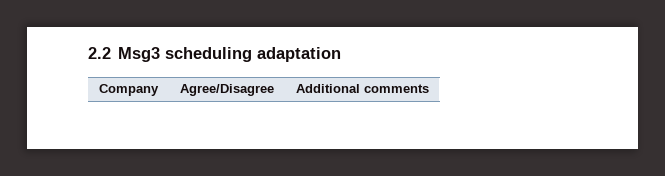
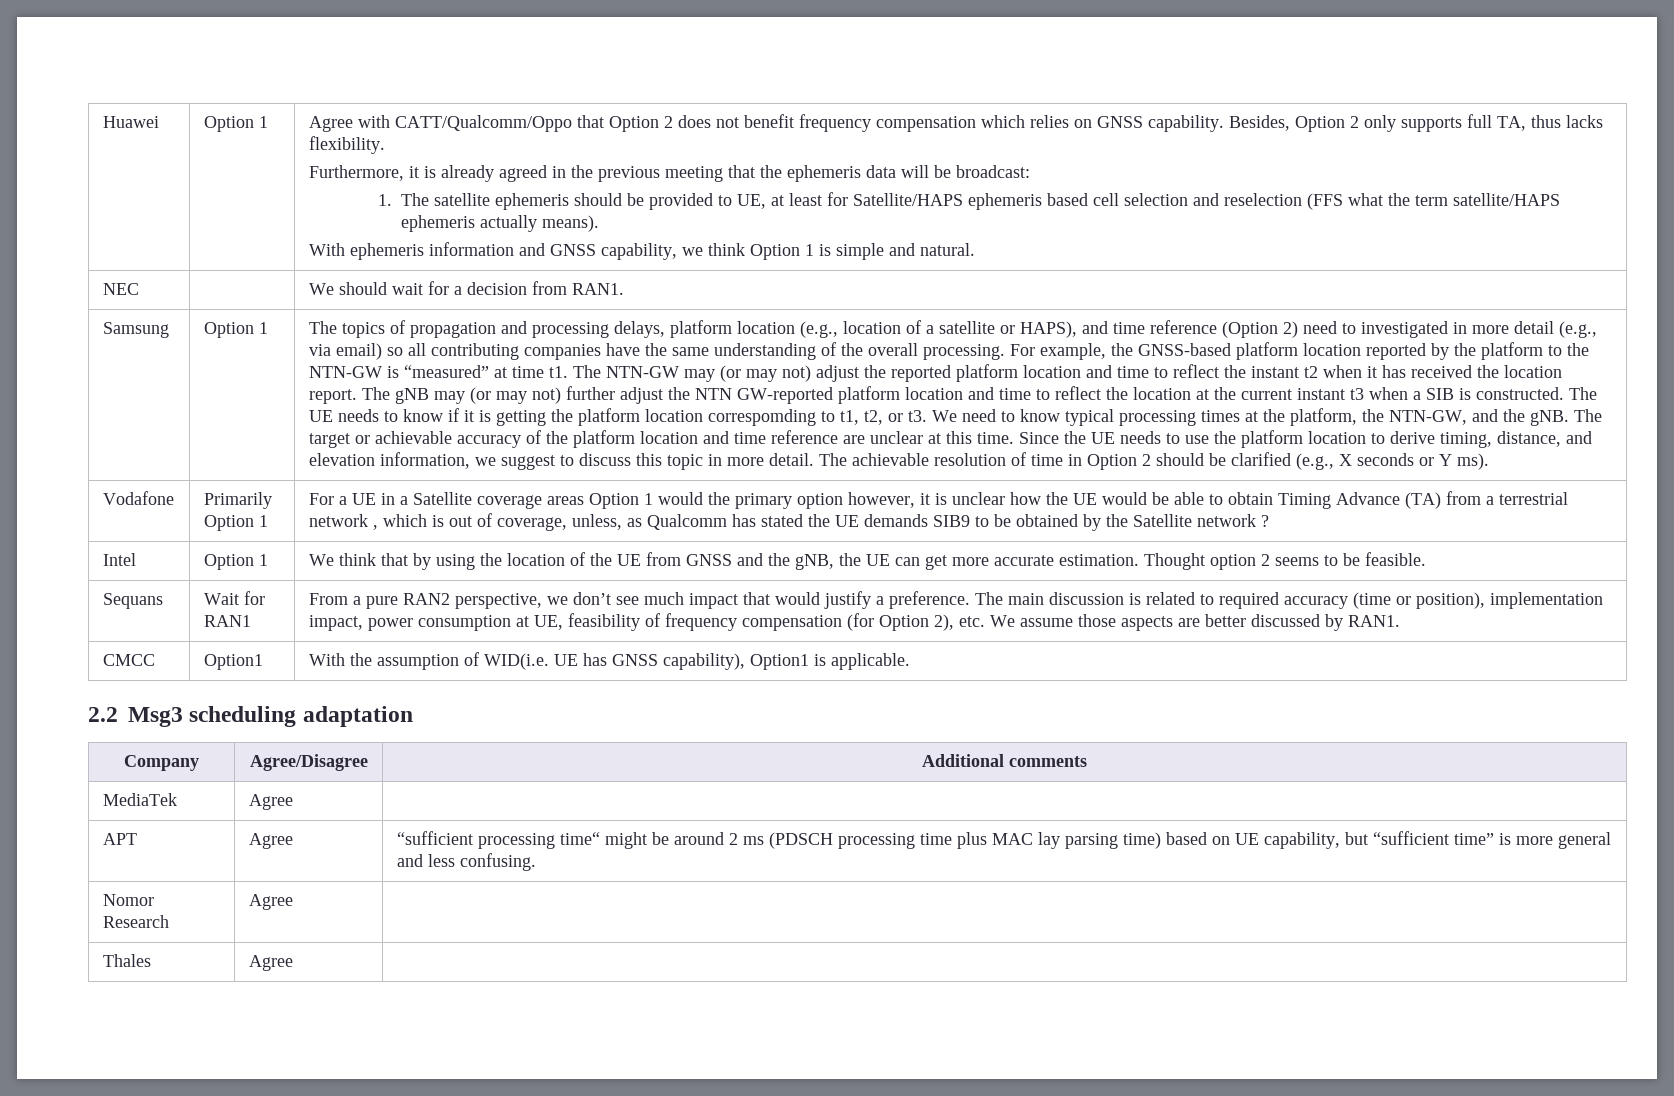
(88, 53) none -> [102,116,159,128] [203,116,268,132] [308,114,1603,132] [308,136,385,154] [308,165,1030,182] [378,192,1561,210] [401,215,600,232] [308,242,975,260] [102,283,139,295] [308,281,624,295] [102,322,169,338] [203,322,268,338] [308,320,1597,338] [308,342,1589,360] [308,364,1562,382] [308,386,1597,404] [308,408,1602,426] [308,430,1592,448] [308,452,1489,470] [102,491,174,505] [203,492,272,509] [203,515,268,531] [308,491,1568,509] [308,513,1269,531] [102,553,136,566] [203,554,268,570] [308,552,1426,570] [102,593,163,609] [203,591,265,605] [203,615,251,627] [308,591,1603,609] [308,613,1400,631] [102,654,155,666] [203,654,263,670] [308,652,910,670] Huawei | Option 1 | Agree with CATT/Qualcomm/Oppo that Option 2 does not benefit frequency compensation which relies on GNSS capability. Besides, Option 2 only supports full TA, thus lacks flexibility. // Furthermore, it is already agreed in the previous meeting that the ephemeris data will be broadcast: // 1. The satellite ephemeris should be provided to UE, at least for Satellite/HAPS ephemeris based cell selection and reselection (FFS what the term satellite/HAPS ephemeris actually means). // With ephemeris information and GNSS capability, we think Option 1 is simple and natural. // NEC | | We should wait for a decision from RAN1. // Samsung | Option 1 | The topics of propagation and processing delays, platform location (e.g., location of a satellite or HAPS), and time reference (Option 2) need to investigated in more detail (e.g., via email) so all contributing companies have the same understanding of the overall processing. For example, the GNSS-based platform location reported by the platform to the NTN-GW is “measured” at time t1. The NTN-GW may (or may not) adjust the reported platform location and time to reflect the instant t2 when it has received the location report. The gNB may (or may not) further adjust the NTN GW-reported platform location and time to reflect the location at the current instant t3 when a SIB is constructed. The UE needs to know if it is getting the platform location correspomding to t1, t2, or t3. We need to know typical processing times at the platform, the NTN-GW, and the gNB. The target or achievable accuracy of the platform location and time reference are unclear at this time. Since the UE needs to use the platform location to derive timing, distance, and elevation information, we suggest to discuss this topic in more detail. The achievable resolution of time in Option 2 should be clarified (e.g., X seconds or Y ms). // Vodafone | Primarily Option 1 | For a UE in a Satellite coverage areas Option 1 would the primary option however, it is unclear how the UE would be able to obtain Timing Advance (TA) from a terrestrial network , which is out of coverage, unless, as Qualcomm has stated the UE demands SIB9 to be obtained by the Satellite network ? // Intel | Option 1 | We think that by using the location of the UE from GNSS and the gNB, the UE can get more accurate estimation. Thought option 2 seems to be feasible. // Sequans | Wait for RAN1 | From a pure RAN2 perspective, we don’t see much impact that would justify a preference. The main discussion is related to required accuracy (time or position), implementation impact, power consumption at UE, feasibility of frequency compensation (for Option 2), etc. We assume those aspects are better discussed by RAN1. // CMCC | Option1 | With the assumption of WID(i.e. UE has GNSS capability), Option1 is applicable. //
(429, 88) none -> [102,793,177,806] [248,794,293,810] [102,833,137,845] [248,833,293,849] [396,831,1611,849] [396,853,536,871] [102,894,154,906] [102,915,169,928] [248,894,293,910] [102,954,151,967] [248,955,293,971] // MediaTek | Agree | // APT | Agree | “sufficient processing time“ might be around 2 ms (PDSCH processing time plus MAC lay parsing time) based on UE capability, but “sufficient time” is more general and less confusing. // Nomor Research | Agree | // Thales | Agree |

